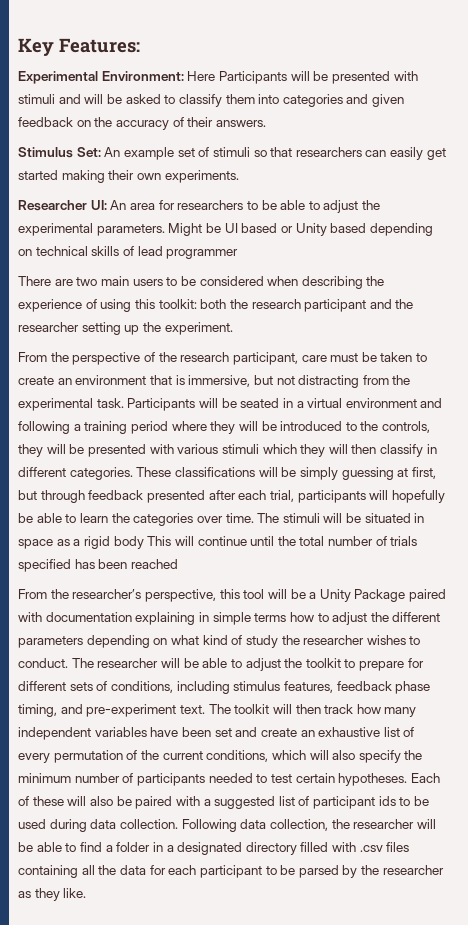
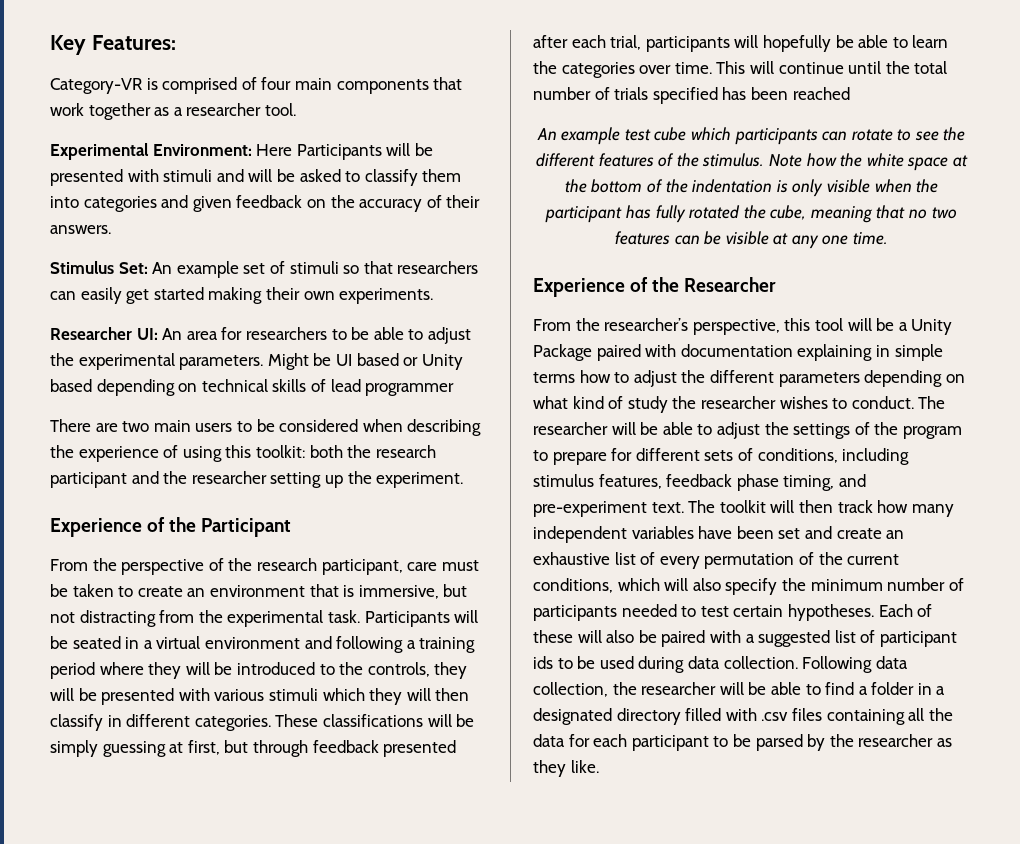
(140, 45) none -> [50,77,463,94] [50,103,296,120] // Category-VR is comprised of four main components that work together as a researcher tool.
(233, 328) none -> [50,517,292,537] // Experience of the Participant
[257,513,425,523] [18,536,144,549] The stimuli will be situated in space as a rigid body -> (712, 68) none
(178, 564) none -> [536,127,966,145] [536,153,968,171] [564,179,939,197] [545,205,957,223] [614,231,889,249] [533,277,777,297] // An example test cube which participants can rotate to see the different features of the stimulus. Note how the white space at the bottom of the indentation is only visible when the participant has fully rotated the cube, meaning that no two features can be visible at any one time. // Experience of the Researcher
[305,658,341,668] toolkit -> [793,422,962,439] settings of the program

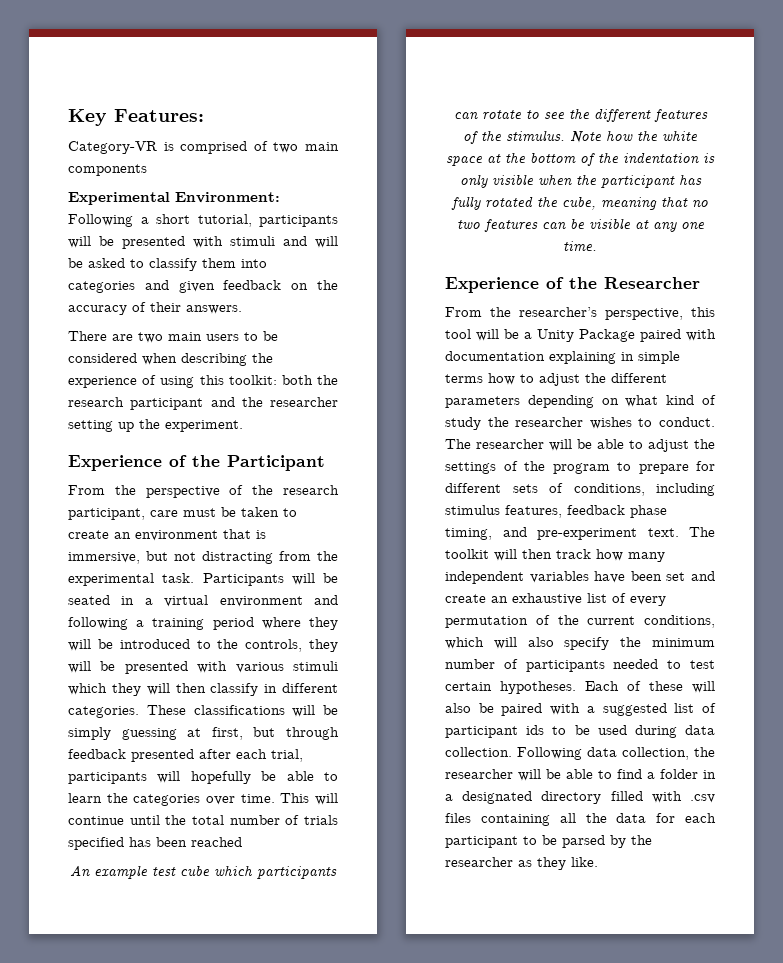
[261,77,292,90] four -> [273,142,299,153] two
[433,77,463,90] [50,103,296,120] [50,143,382,160] that work together as a researcher tool. // Experimental Environment: Here Participants -> [68,192,280,205] [68,214,338,227] // Experimental Environment: Following a short tutorial, participants
[50,261,479,278] [50,287,434,304] [50,327,471,344] [50,353,463,370] [50,379,455,396] // Stimulus Set: An example set of stimuli so that researchers can easily get started making their own experiments. // Researcher UI: An area for researchers to be able to adjust the experimental parameters. Might be UI based or Unity based depending on technical skills of lead programmer -> (242, 309) none

